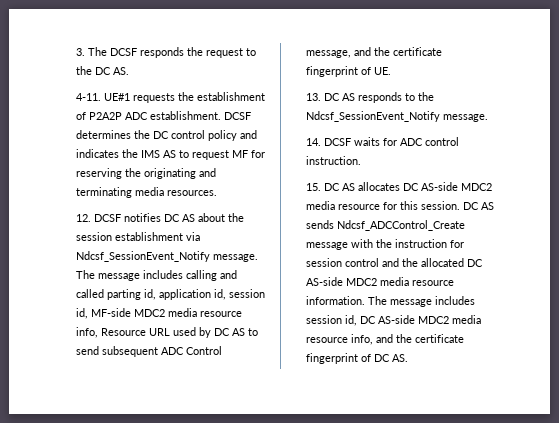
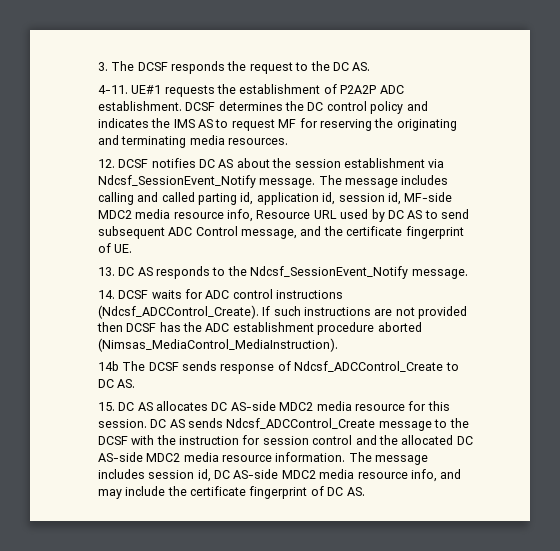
[306,156,362,165] instruction. -> [276,290,344,299] [97,305,468,319] [96,322,422,335] [97,338,338,352] [97,361,459,374] [97,379,136,388] instructions (Ndcsf_ADCControl_Create). If such instructions are not provided then DCSF has the ADC establishment procedure aborted (Nimsas_MediaControl_MediaInstruction). // 14b The DCSF sends response of Ndcsf_ADCControl_Create to DC AS.
(349, 246) none -> [434,418,469,428] [97,436,128,445] to the DCSF
(394, 338) none -> [97,486,166,499] may include

